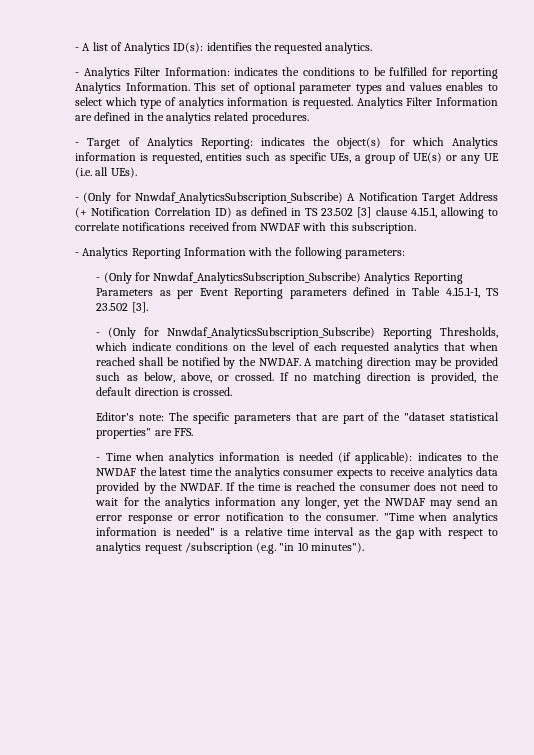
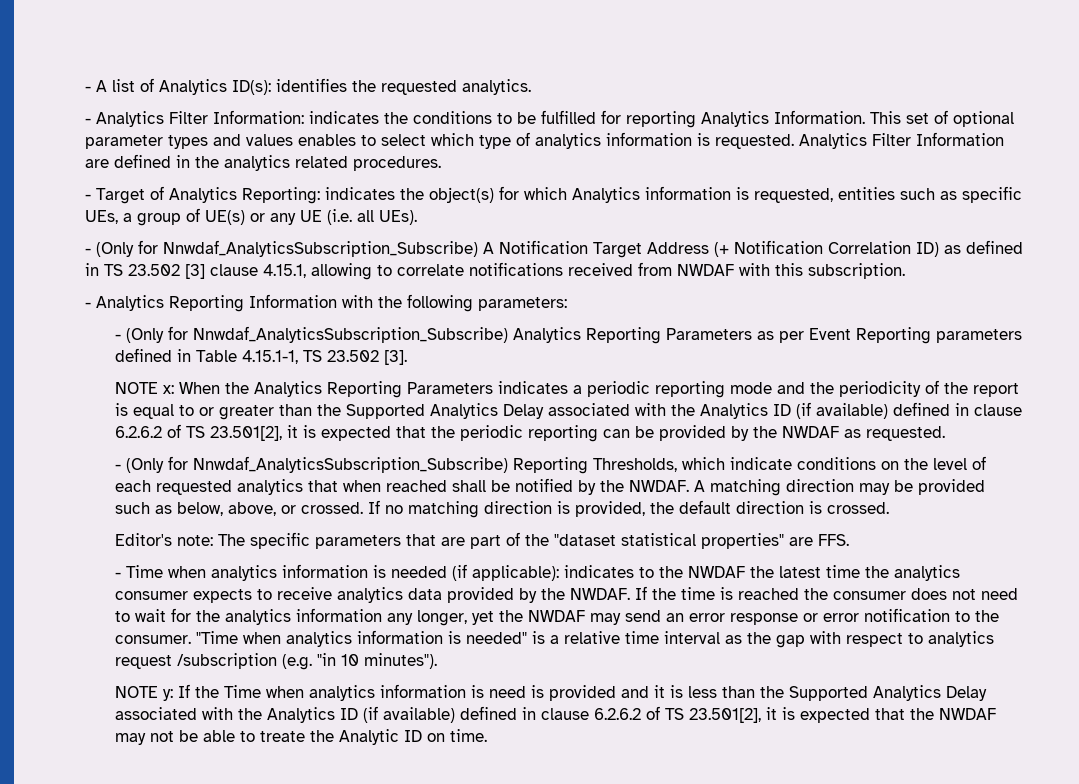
(148, 307) none -> [115,380,1020,398] [115,402,1023,420] [115,424,946,442] // NOTE x: When the Analytics Reporting Parameters indicates a periodic reporting mode and the periodicity of the report is equal to or greater than the Supported Analytics Delay associated with the Analytics ID (if available) defined in clause 6.2.6.2 of TS 23.501[2], it is expected that the periodic reporting can be provided by the NWDAF as requested.
(364, 547) none -> [115,684,988,701] [115,706,997,723] [115,729,488,745] // NOTE y: If the Time when analytics information is need is provided and it is less than the Supported Analytics Delay associated with the Analytics ID (if available) defined in clause 6.2.6.2 of TS 23.501[2], it is expected that the NWDAF may not be able to treate the Analytic ID on time.

